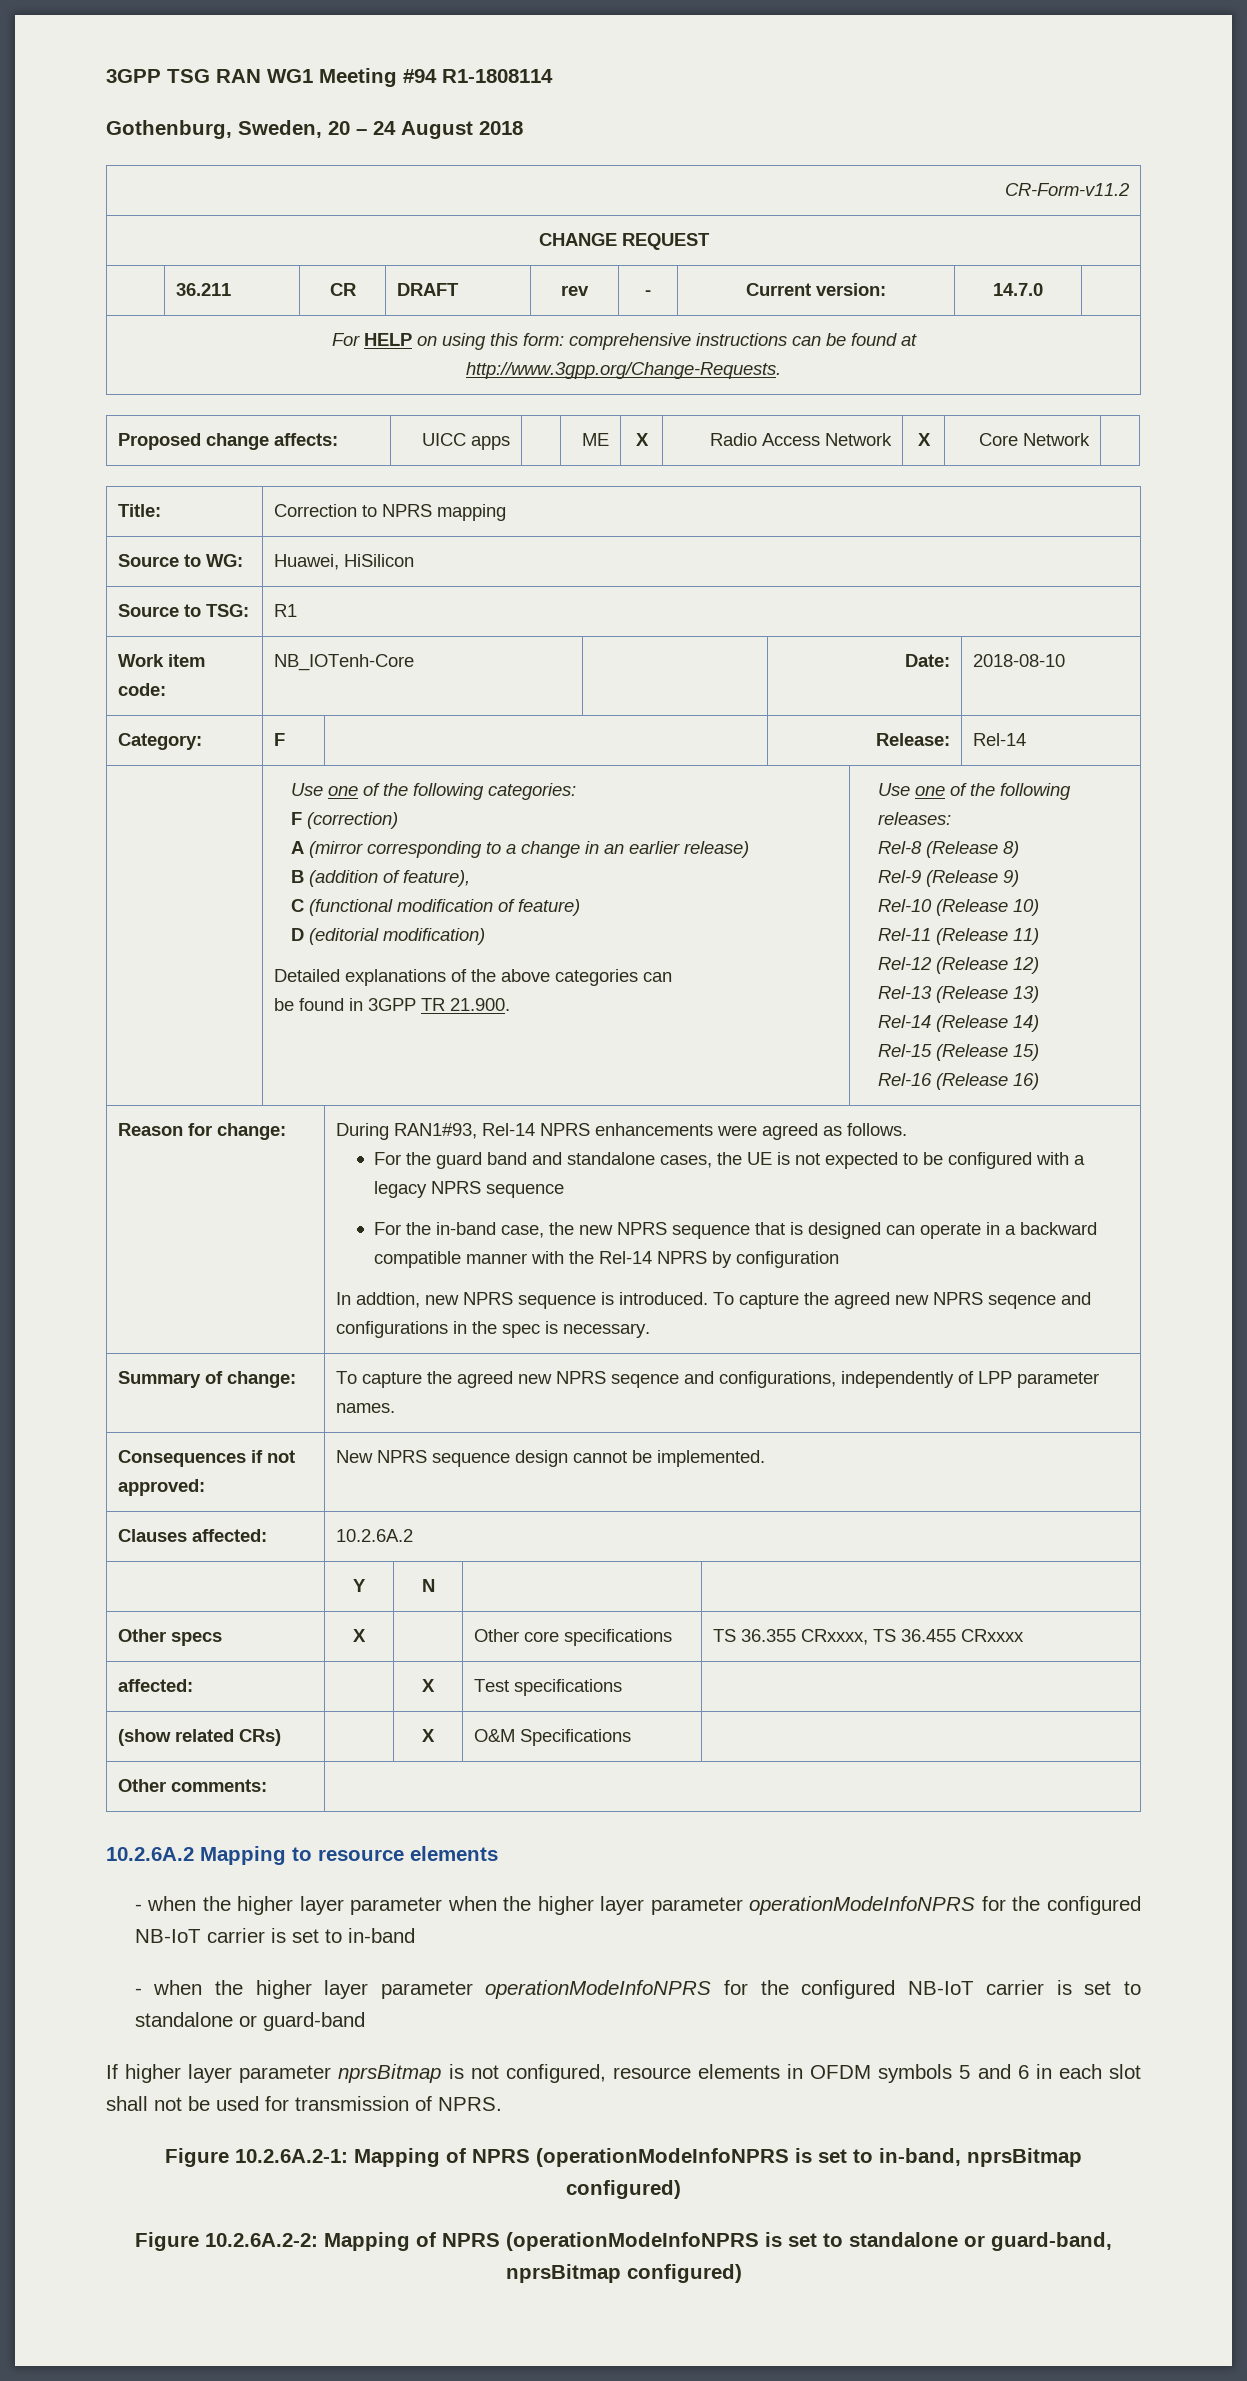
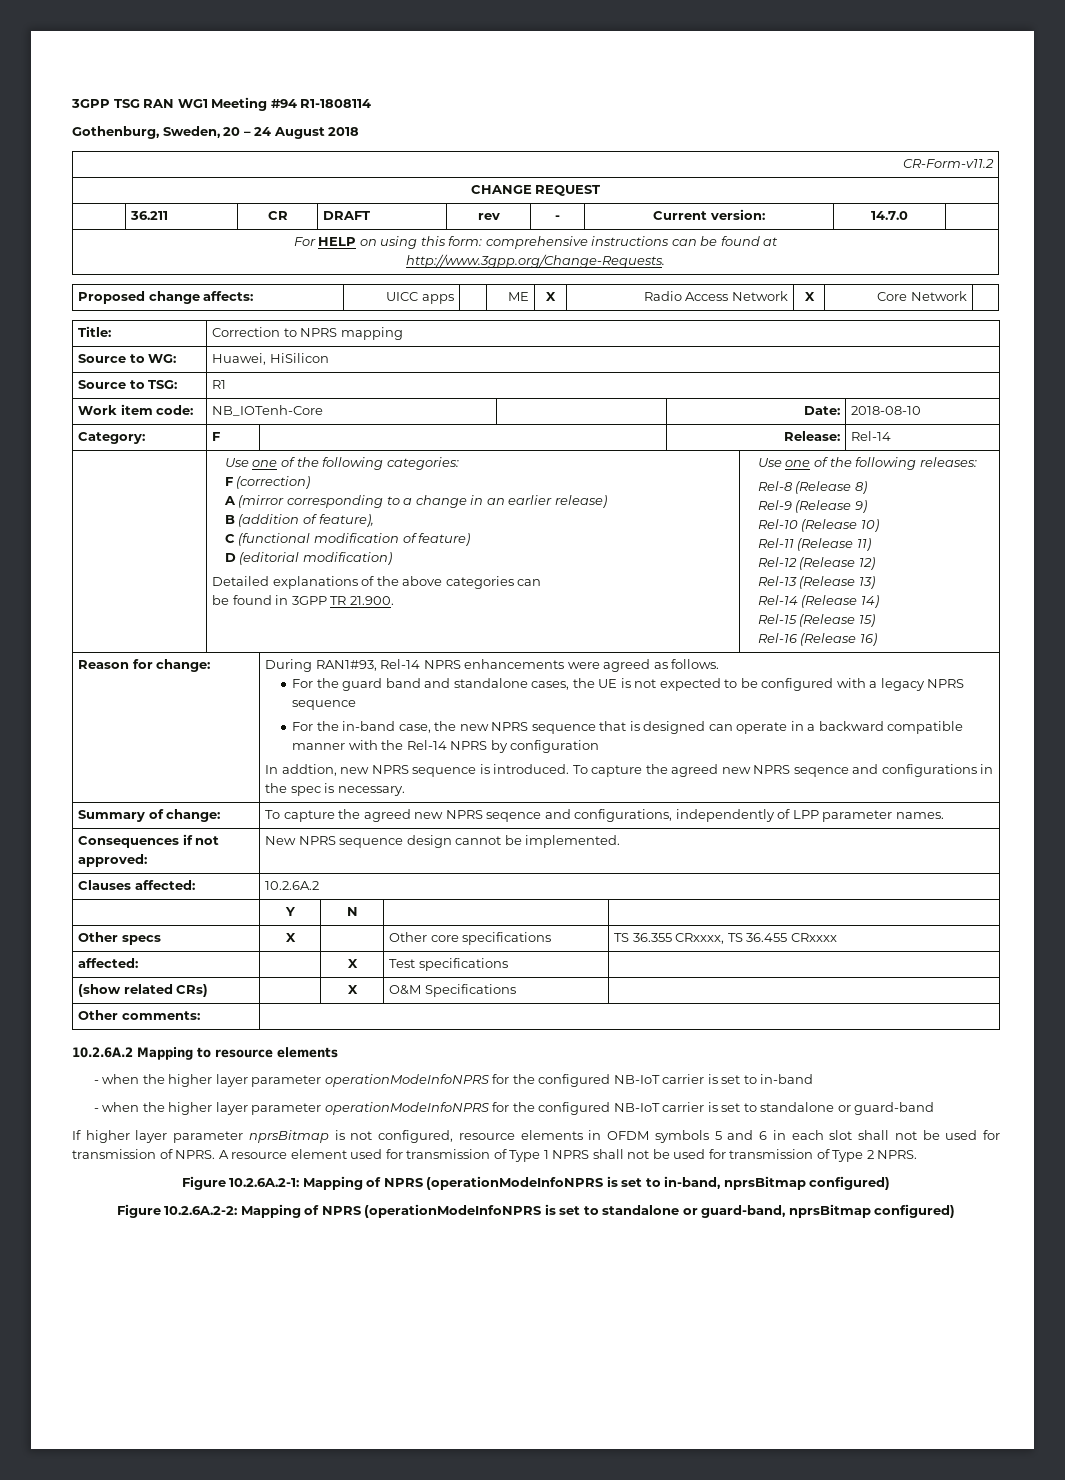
[447,1896,743,1915] when the higher layer parameter -> (322, 1081) none
(502, 2104) none -> [218,1149,918,1162] A resource element used for transmission of Type 1 NPRS shall not be used for transmission of Type 2 NPRS.

